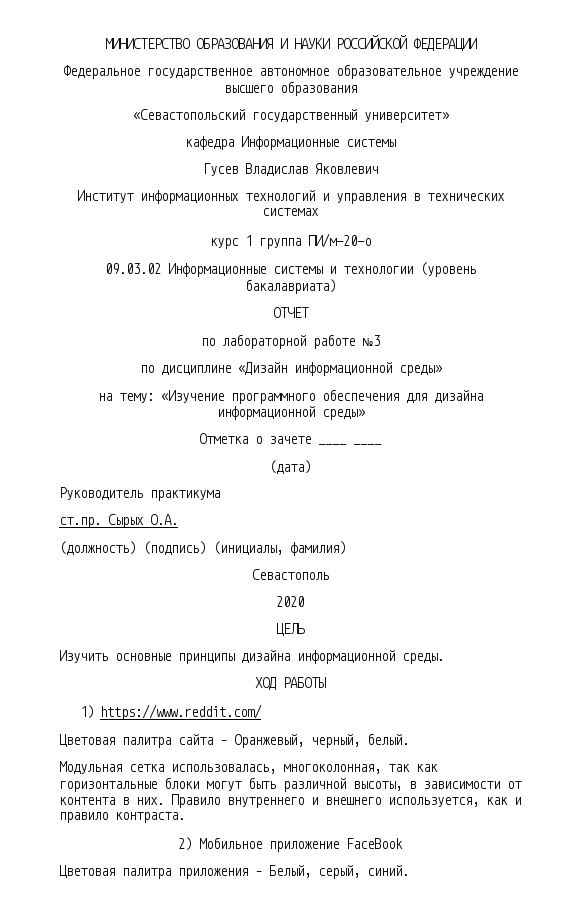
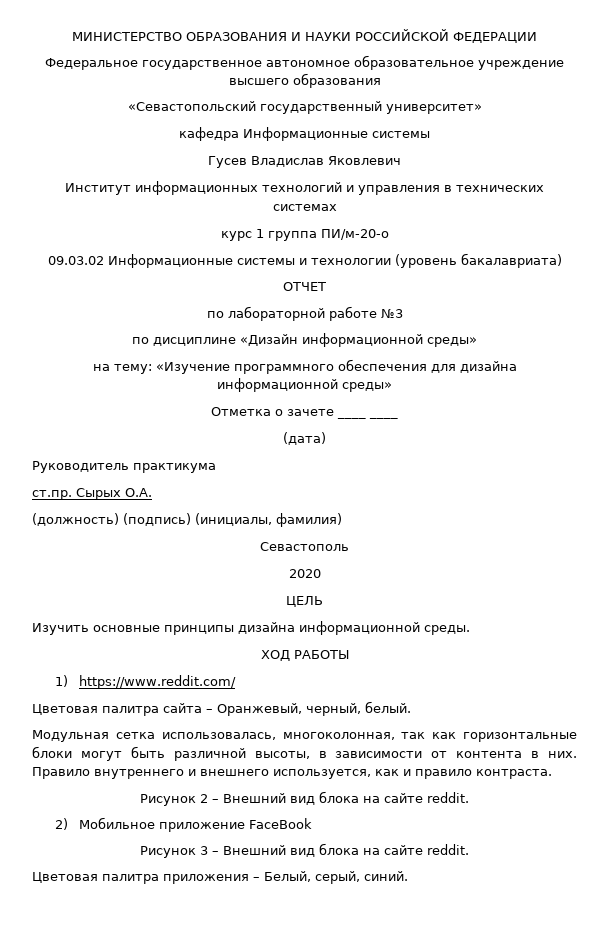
[178,837,403,852] 2) Мобильное приложение FaceBook -> [140,791,469,806] [55,817,312,832] [140,843,469,858] Рисунок 2 – Внешний вид блока на сайте reddit. // 2) Мобильное приложение FaceBook // Рисунок 3 – Внешний вид блока на сайте reddit.

